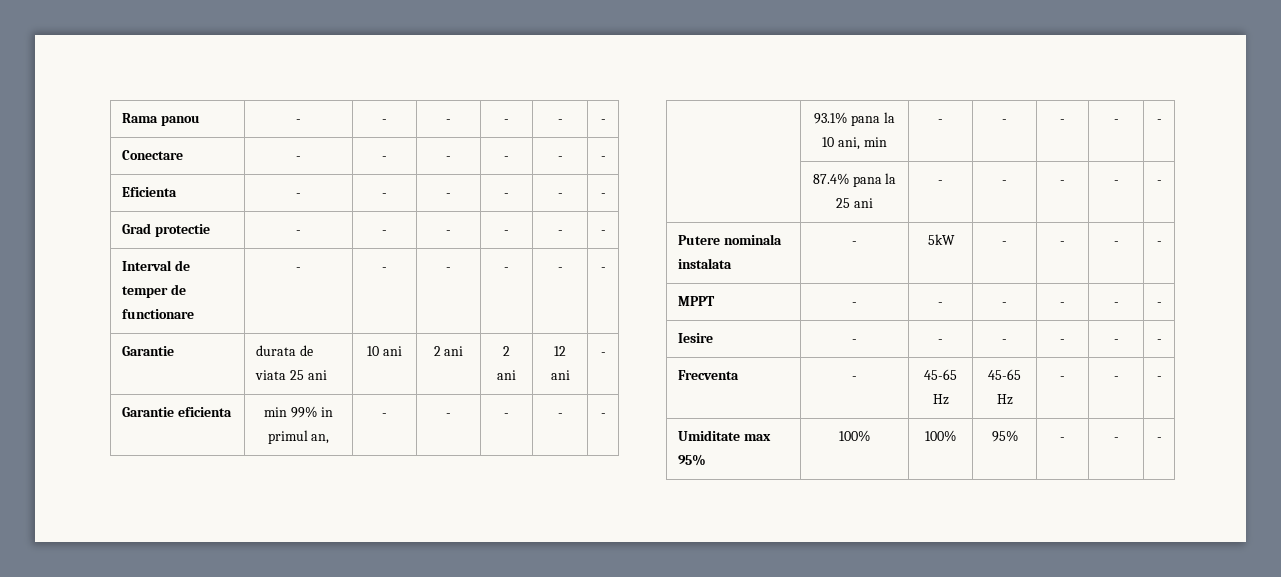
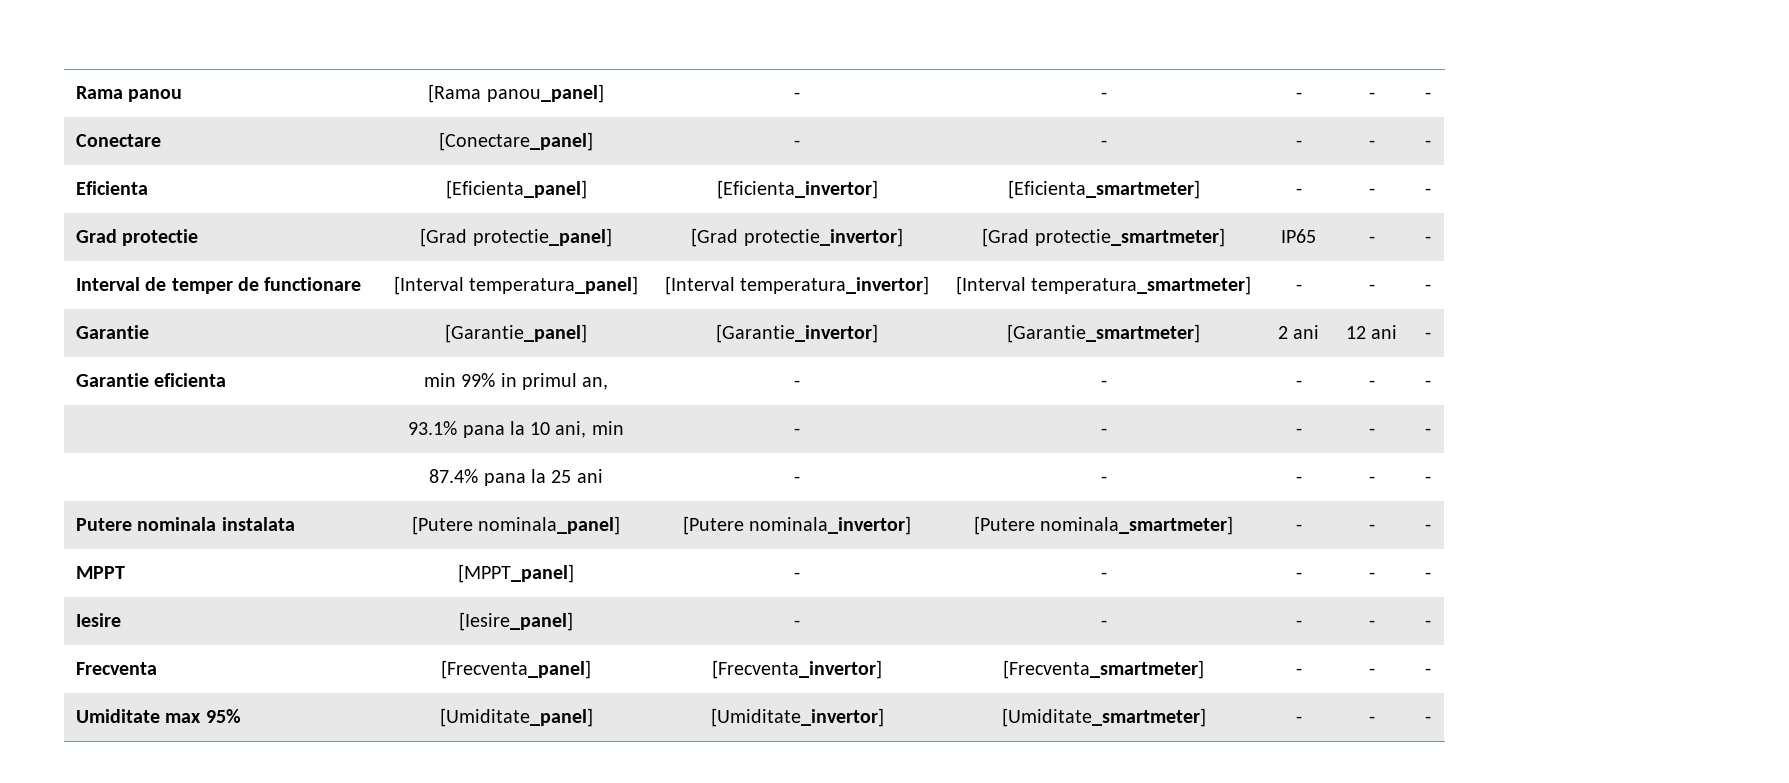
[296,119,301,123] - -> [428,84,604,103] [Rama panou_panel]
[296,156,301,160] - -> [439,132,593,151] [Conectare_panel]
[296,193,301,197] [382,193,387,197] [446,193,451,197] - | - | - -> [445,180,587,199] [716,180,878,199] [1007,180,1200,199] [Eficienta_panel] | [Eficienta_invertor] | [Eficienta_smartmeter]
[296,230,301,234] [382,230,387,234] [446,230,451,234] [504,230,509,234] - | - | - | - -> [420,228,612,247] [691,228,903,247] [982,228,1225,247] [1281,229,1316,243] [Grad protectie_panel] | [Grad protectie_invertor] | [Grad protectie_smartmeter] | IP65
[296,267,301,271] [382,267,387,271] [446,267,451,271] [504,267,509,271] [557,267,563,271] [600,267,606,271] [122,346,175,356] [256,345,313,356] [255,370,327,380] [367,346,402,356] [433,346,464,356] - | - | - | - | - | - // Garantie | durata de viata 25 ani | 10 ani | 2 ani -> [393,276,639,295] [664,276,930,295] [955,276,1252,295] [1295,284,1302,291] [1368,284,1375,291] [1424,284,1431,291] [76,325,150,339] [445,324,587,343] [716,324,878,343] [1007,324,1200,343] [Interval temperatura_panel] | [Interval temperatura_invertor] | [Interval temperatura_smartmeter] | - | - | - // Garantie | [Garantie_panel] | [Garantie_invertor] | [Garantie_smartmeter]
[852,241,857,245] [927,234,955,245] [1002,241,1007,245] - | 5kW | - -> [411,516,621,535] [682,516,912,535] [973,516,1234,535] [Putere nominala_panel] | [Putere nominala_invertor] | [Putere nominala_smartmeter]
[852,302,857,306] - -> [458,564,574,583] [MPPT_panel]
[852,339,857,343] - -> [459,612,573,631] [Iesire_panel]
[852,376,857,380] [924,369,957,380] [932,394,949,405] [988,369,1021,380] [996,394,1013,405] - | 45-65 Hz | 45-65 Hz -> [441,660,591,679] [712,660,882,679] [1003,660,1204,679] [Frecventa_panel] | [Frecventa_invertor] | [Frecventa_smartmeter]
[839,430,870,442] [925,430,956,442] [991,430,1018,442] 100% | 100% | 95% -> [439,708,593,727] [710,708,884,727] [1001,708,1206,727] [Umiditate_panel] | [Umiditate_invertor] | [Umiditate_smartmeter]

